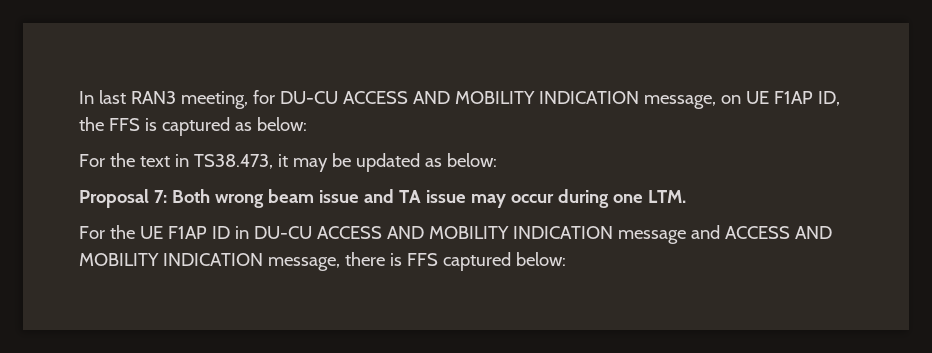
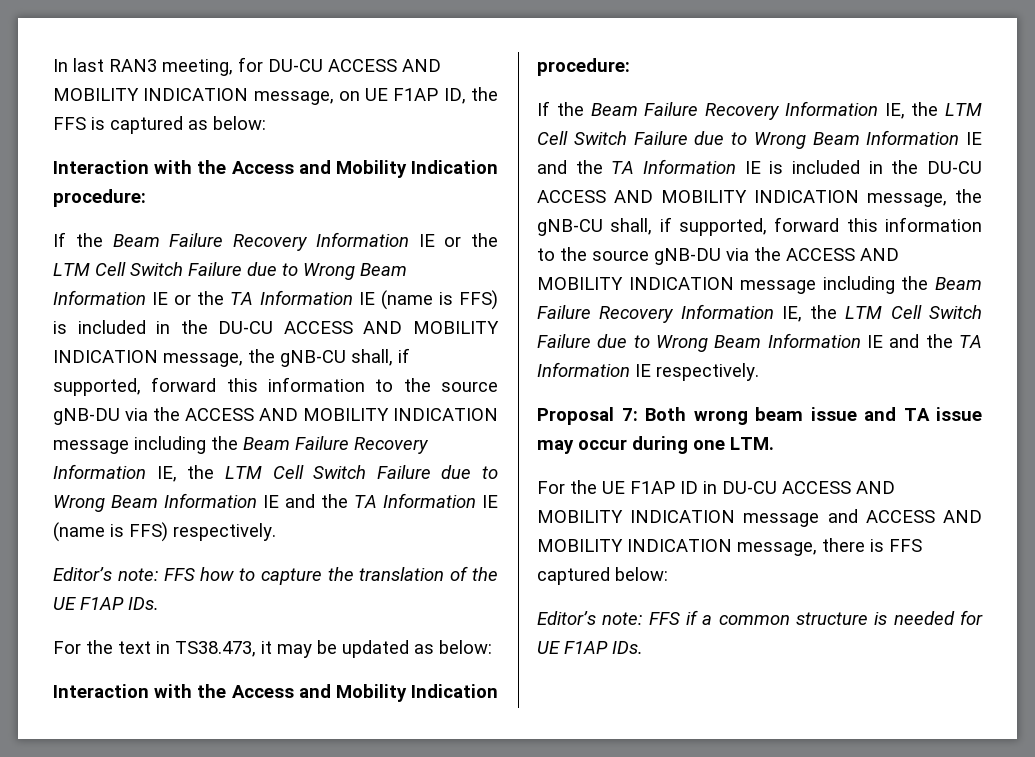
(307, 124) none -> [53,160,498,178] [53,189,146,207] [53,232,498,251] [53,262,407,280] [53,290,498,310] [53,320,499,334] [53,348,410,367] [53,377,498,396] [53,407,498,425] [53,436,429,454] [53,464,498,482] [53,493,498,512] [53,522,276,542] [53,566,498,585] [53,597,159,610] // Interaction with the Access and Mobility Indication procedure: // If the Beam Failure Recovery Information IE or the LTM Cell Switch Failure due to Wrong Beam Information IE or the TA Information IE (name is FFS) is included in the DU-CU ACCESS AND MOBILITY INDICATION message, the gNB-CU shall, if supported, forward this information to the source gNB-DU via the ACCESS AND MOBILITY INDICATION message including the Beam Failure Recovery Information IE, the LTM Cell Switch Failure due to Wrong Beam Information IE and the TA Information IE (name is FFS) respectively. // Editor’s note: FFS how to capture the translation of the UE F1AP IDs.
(497, 160) none -> [53,684,498,702] [537,58,630,76] [537,101,982,120] [537,130,982,149] [537,159,982,174] [537,189,982,207] [537,217,982,236] [537,247,899,265] [537,276,982,294] [537,304,982,323] [537,333,982,352] [537,362,759,381] // Interaction with the Access and Mobility Indication procedure: // If the Beam Failure Recovery Information IE, the LTM Cell Switch Failure due to Wrong Beam Information IE and the TA Information IE is included in the DU-CU ACCESS AND MOBILITY INDICATION message, the gNB-CU shall, if supported, forward this information to the source gNB-DU via the ACCESS AND MOBILITY INDICATION message including the Beam Failure Recovery Information IE, the LTM Cell Switch Failure due to Wrong Beam Information IE and the TA Information IE respectively.
(566, 259) none -> [537,610,983,625] [537,641,643,654] // Editor’s note: FFS if a common structure is needed for UE F1AP IDs.

